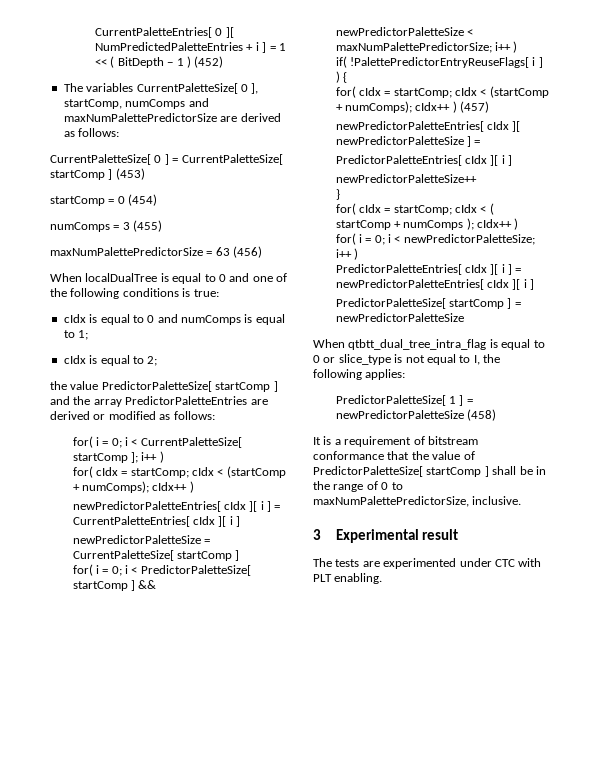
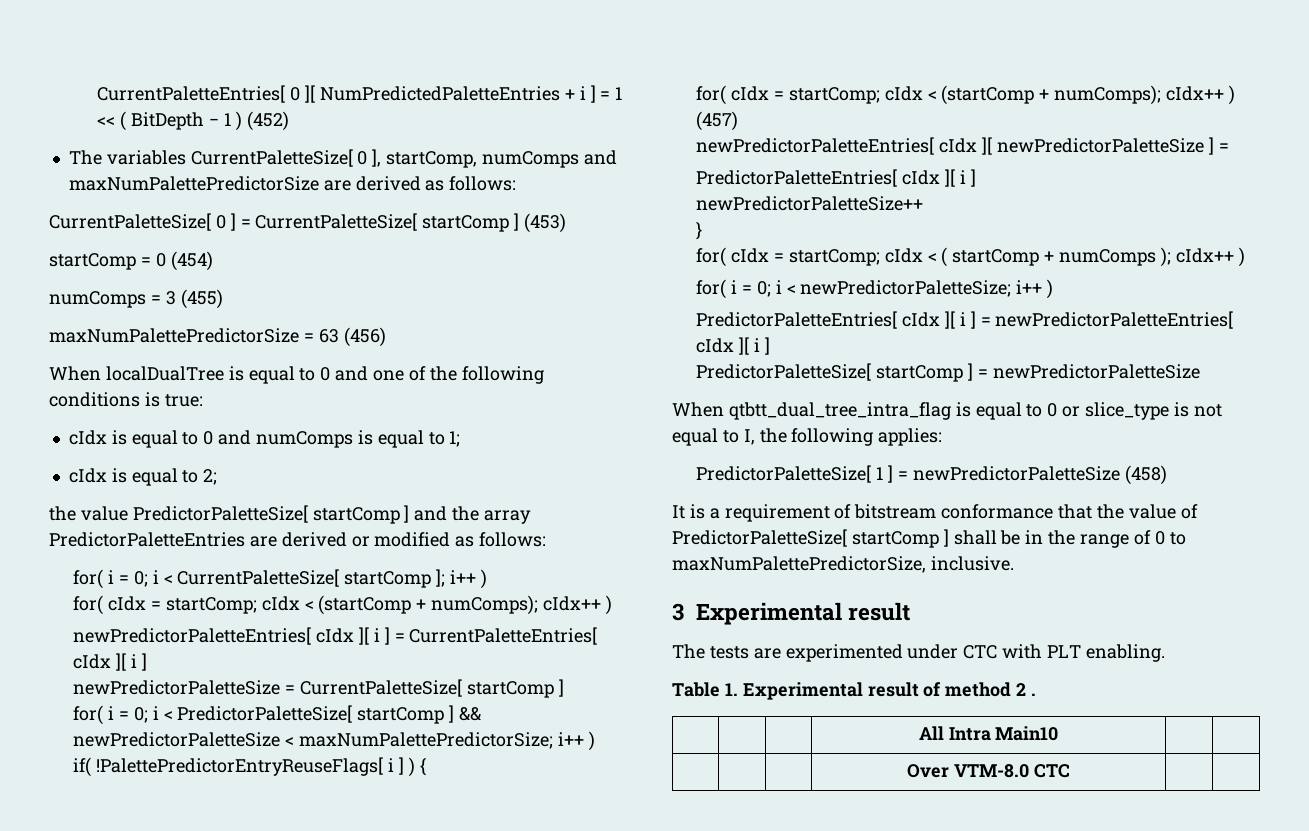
(383, 578) none -> [672,682,1037,700] [918,726,1059,741] [907,764,1070,778] // Table 1. Experimental result of method 2 . // | | | All Intra Main10 | | // | | | Over VTM-8.0 CTC | |

